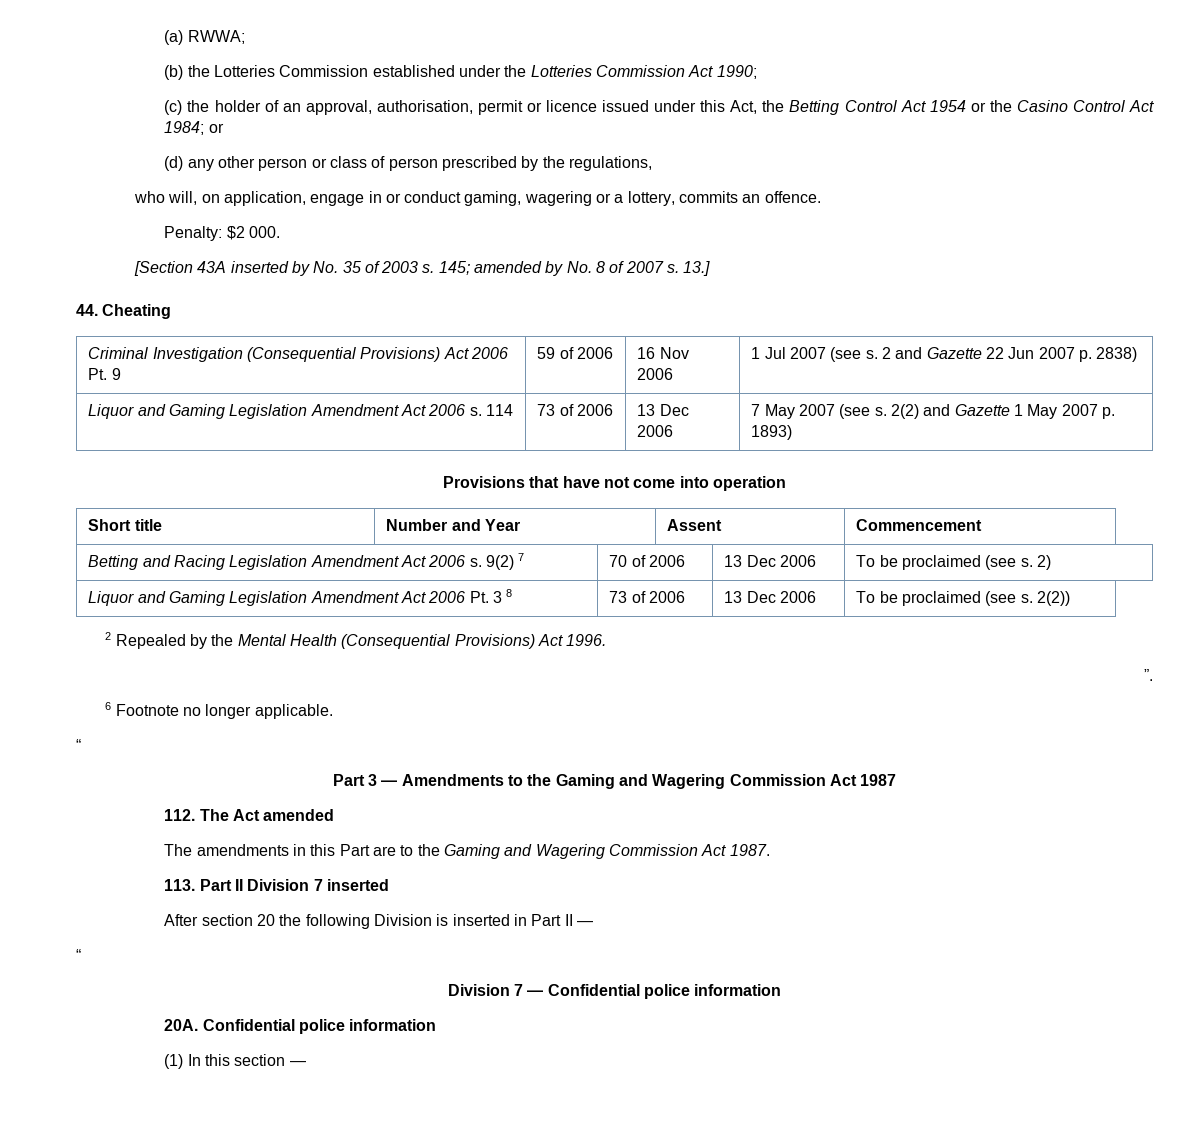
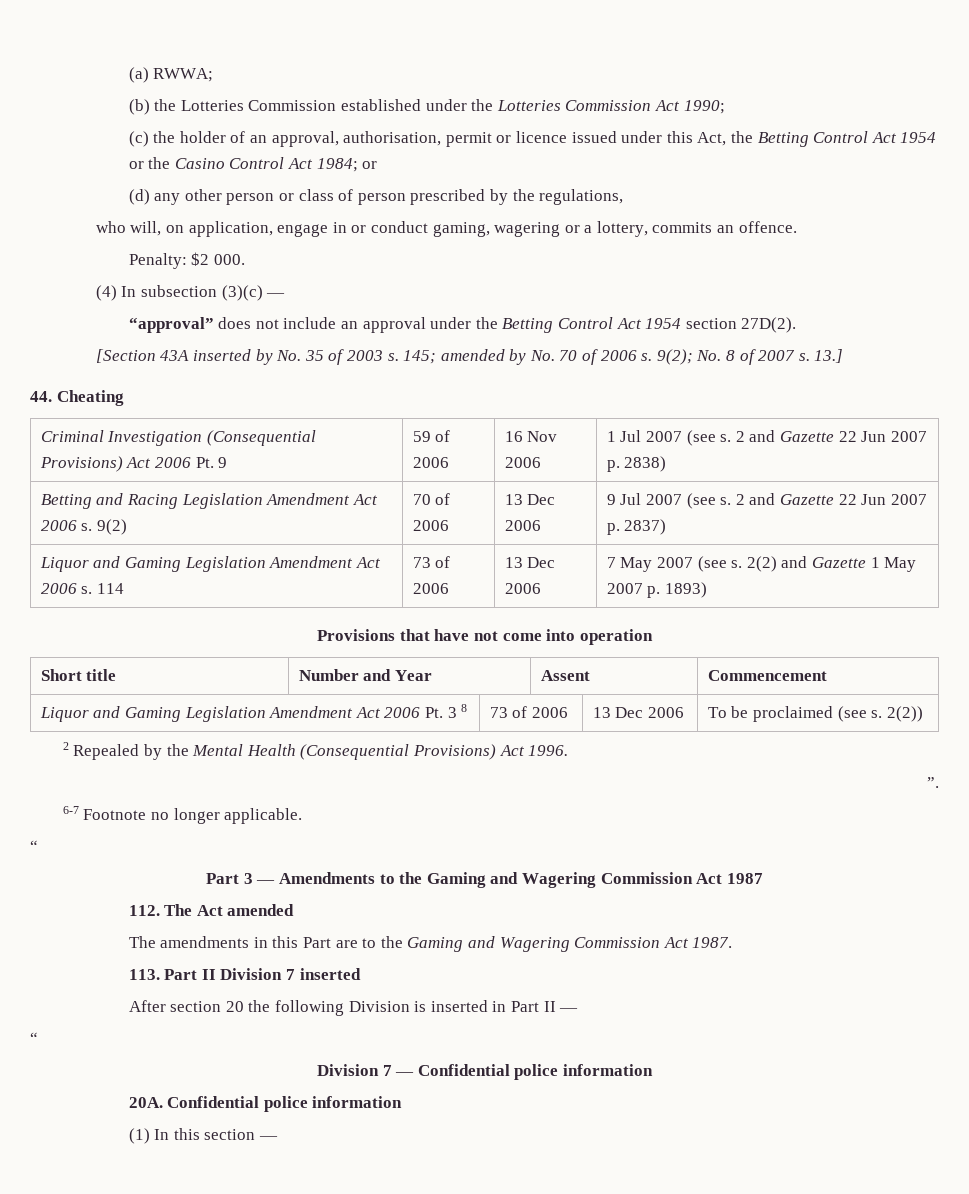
(281, 232) none -> [95,285,286,301] [128,317,797,333] // (4) In subsection (3)(c) — // “approval” does not include an approval under the Betting Control Act 1954 section 27D(2).
(592, 267) none -> [559,349,722,365] 70 of 2006 s. 9(2); No.
(1138, 354) none -> [40,493,378,509] [40,519,128,535] [412,493,451,505] [412,520,449,531] [504,494,556,505] [504,520,541,531] [606,493,927,509] [606,519,667,535] // Betting and Racing Legislation Amendment Act 2006 s. 9(2) | 70 of 2006 | 13 Dec 2006 | 9 Jul 2007 (see s. 2 and Gazette 22 Jun 2007 p. 2837)
[88,553,525,570] [609,555,685,567] [724,555,816,567] [856,555,1051,570] // Betting and Racing Legislation Amendment Act 2006 s. 9(2) 7 | 70 of 2006 | 13 Dec 2006 | To be proclaimed (see s. 2) -> (827, 675) none
[105,702,112,710] 6 -> [62,806,79,814] 6-7

